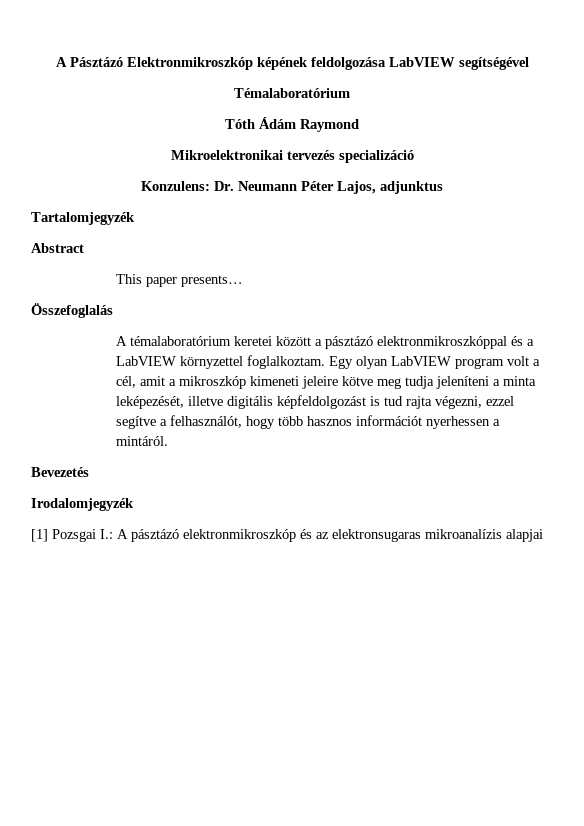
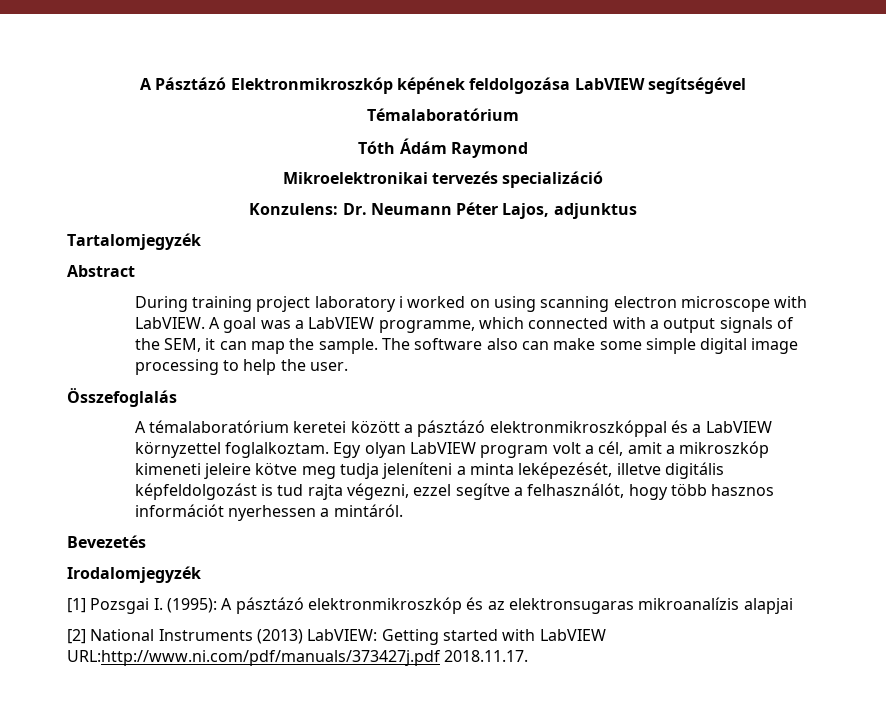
[116,274,244,287] This paper presents… -> [134,296,808,312] [134,317,794,333] [134,338,799,354] [134,359,348,375] During training project laboratory i worked on using scanning electron microscope with LabVIEW. A goal was a LabVIEW programme, which connected with a output signals of the SEM, it can map the sample. The software also can make some simple digital image processing to help the user.
[100,529,113,539] I.: -> [153,598,217,613] I. (1995):
(543, 535) none -> [67,629,606,645] [67,650,529,666] // [2] National Instruments (2013) LabVIEW: Getting started with LabVIEW URL:http://www.ni.com/pdf/manuals/373427j.pdf 2018.11.17.

